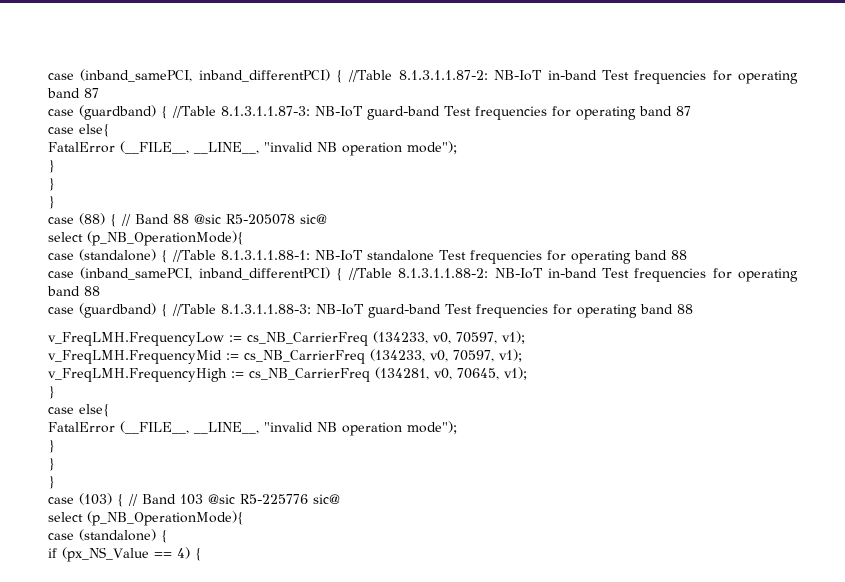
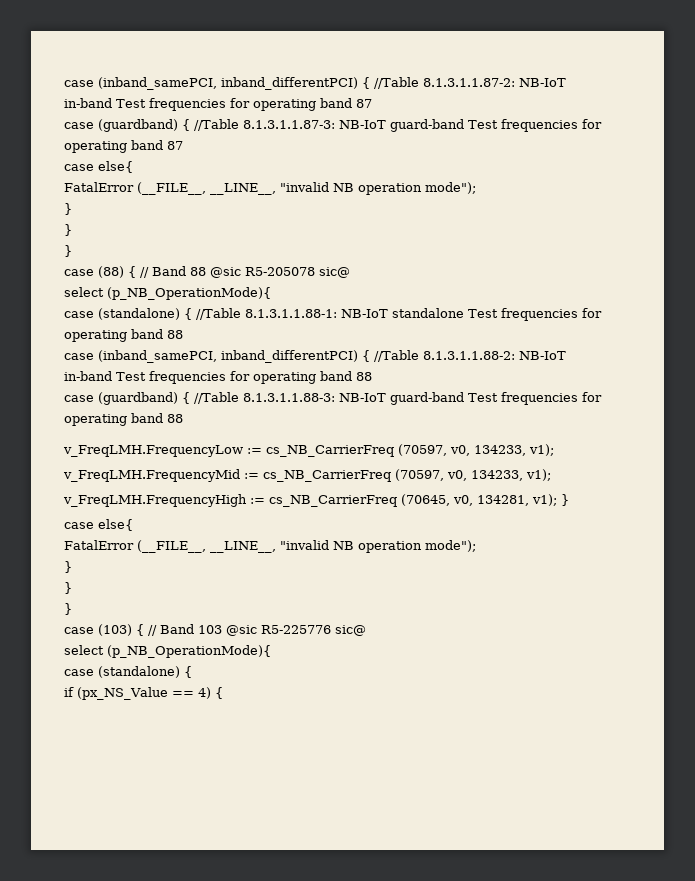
[373,331,497,344] (134233, v0, 70597, -> [398,444,526,456] (70597, v0, 134233,
[370,349,494,362] (134233, v0, 70597, -> [395,469,523,481] (70597, v0, 134233,
[375,367,527,380] (134281, v0, 70645, v1); // -> [401,494,557,506] (70645, v0, 134281, v1);

